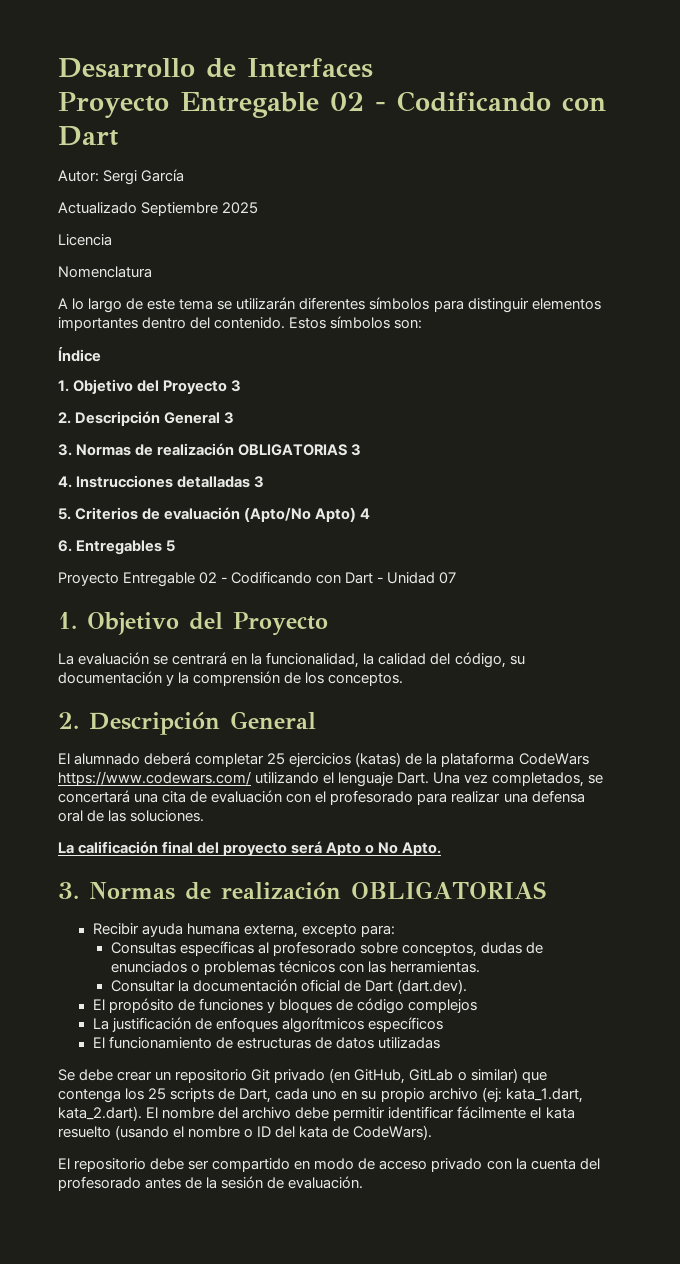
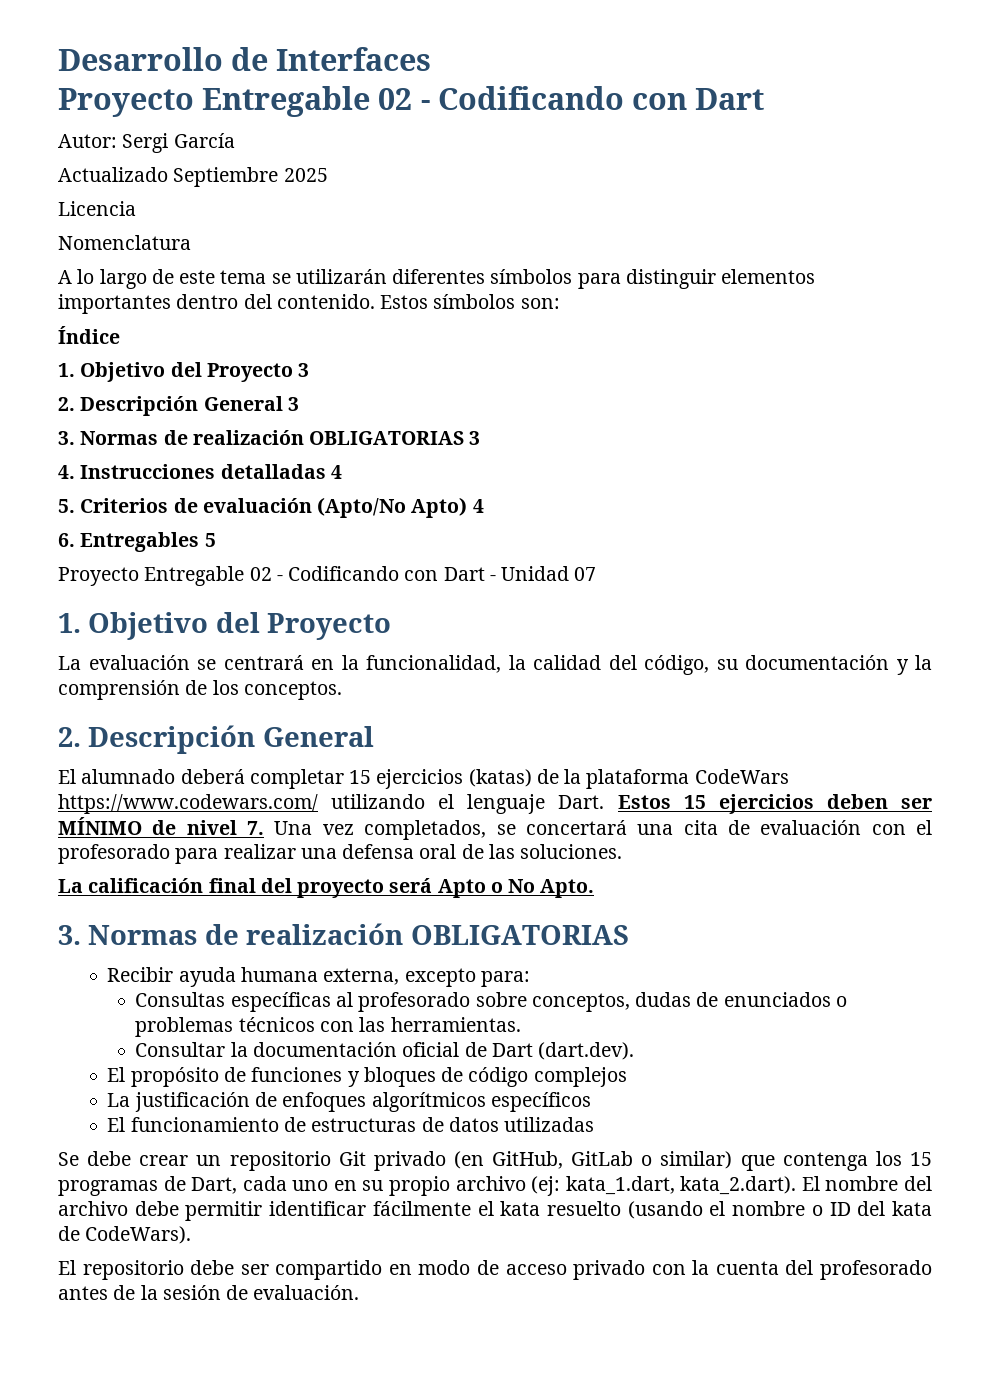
[254,476,265,488] 3 -> [330,465,342,479] 4
[267,753,286,765] 25 -> [349,770,372,784] 15
(430, 778) none -> [617,794,932,814] [58,817,265,835] Estos 15 ejercicios deben ser MÍNIMO de nivel 7.
[148,1088,215,1102] 25 scripts -> [909,1152,932,1166] [58,1180,158,1196] 15 programas

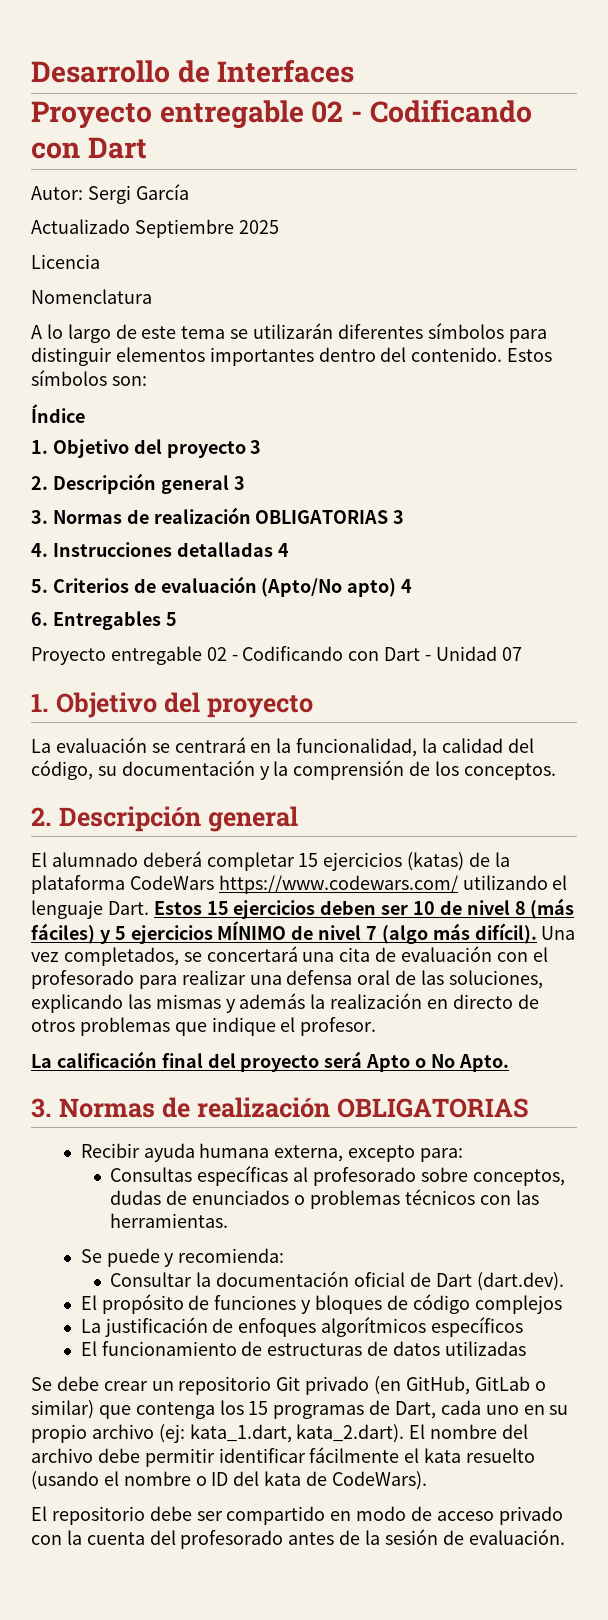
[202,86,371,117] Entregable -> [159,100,304,129] entregable
[206,363,293,382] Proyecto -> [166,441,246,458] proyecto
[203,396,283,411] General -> [160,475,229,494] general
[411,497,468,518] Apto) -> [347,578,397,597] apto)
[144,566,245,586] Entregable -> [110,646,202,665] entregable
[267,613,392,640] Proyecto -> [206,695,313,718] proyecto
[262,726,374,747] General -> [207,806,298,832] general
[58,817,265,835] MÍNIMO de nivel 7. -> [413,898,575,919] [31,921,537,944] 10 de nivel 8 (más fáciles) y 5 ejercicios MÍNIMO de nivel 7 (algo más difícil).
[520,844,623,859] soluciones. -> [448,970,543,989] [31,993,539,1013] [31,1017,377,1036] soluciones, explicando las mismas y además la realización en directo de otros problemas que indique el profesor.
(521, 1024) none -> [80,1248,285,1267] // Se puede y recomienda:

